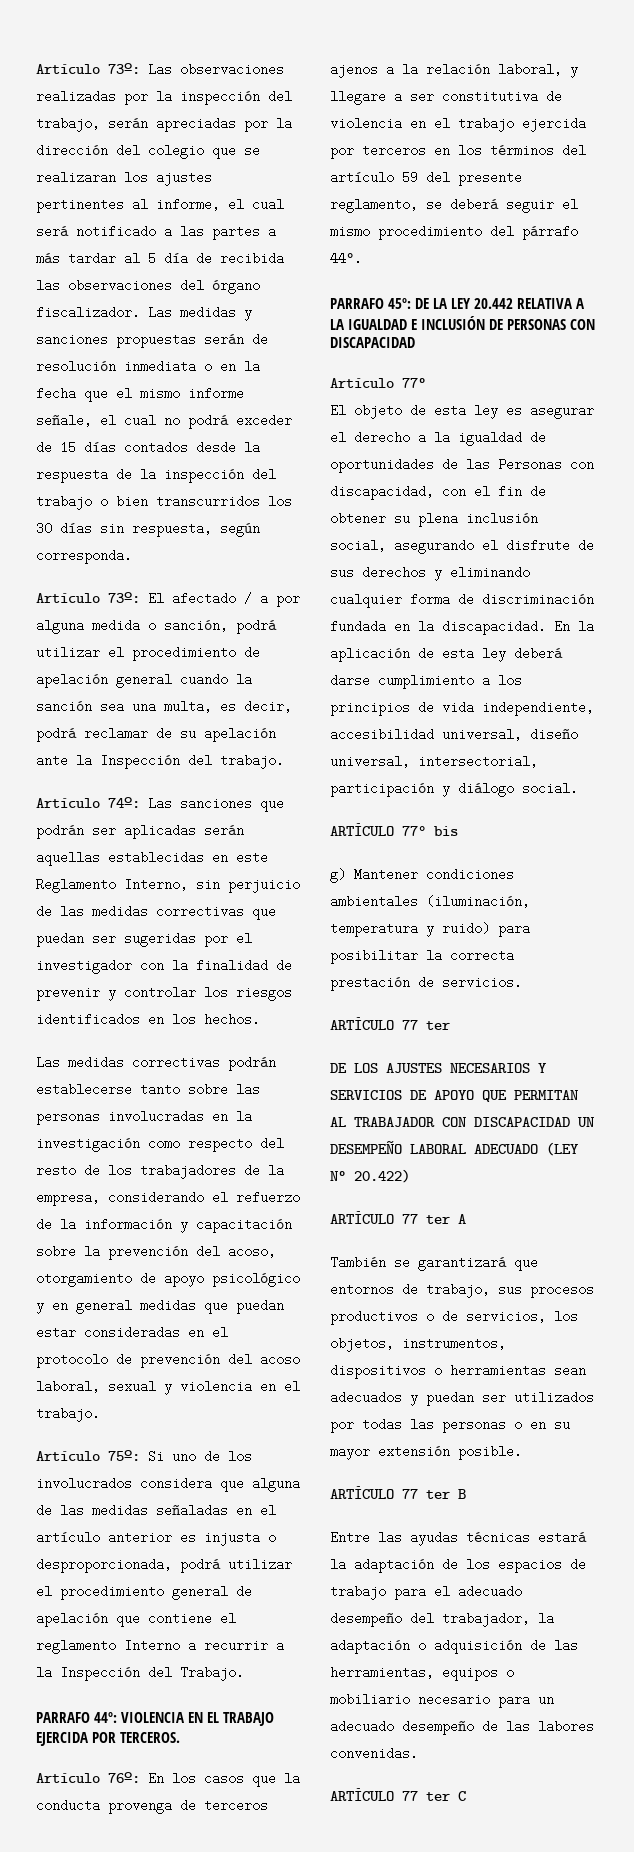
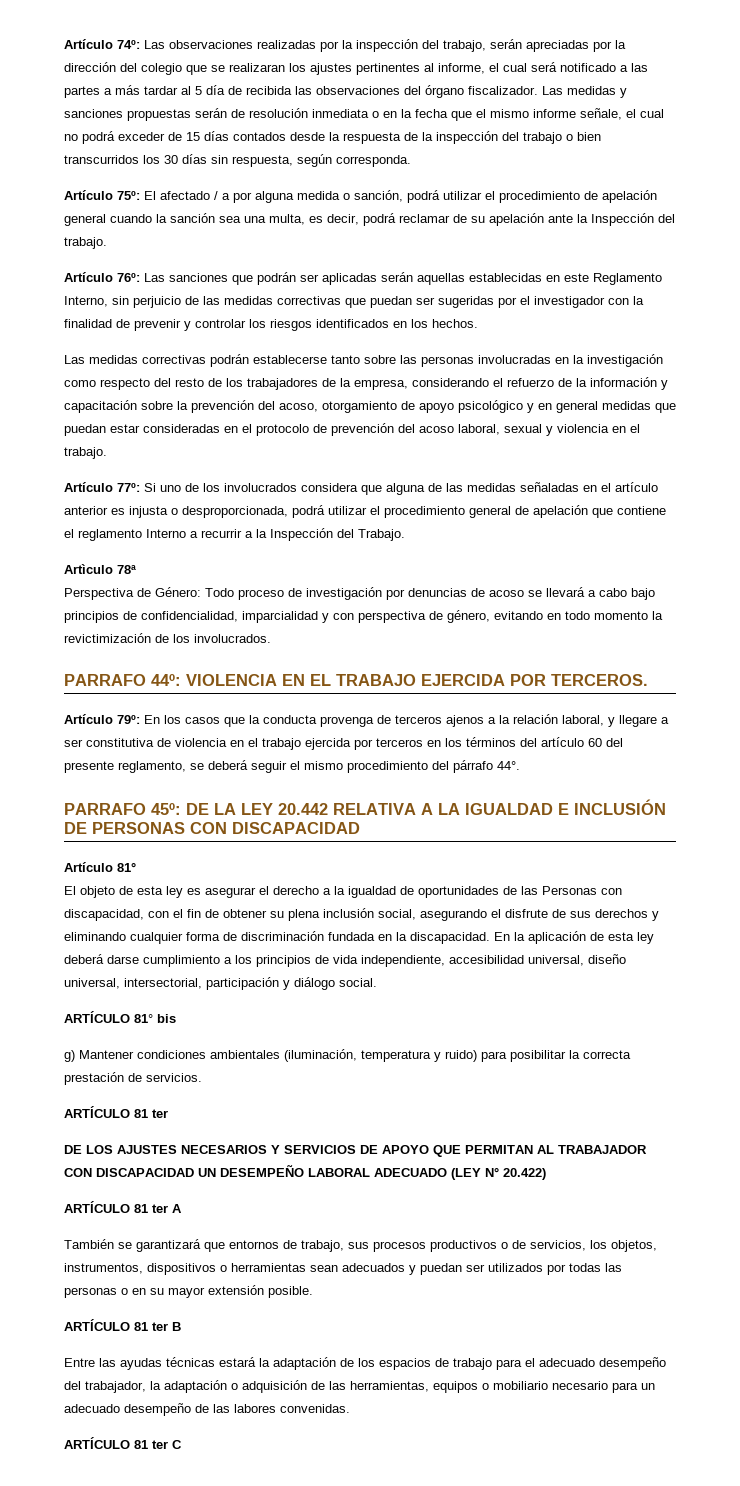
[36,63,140,74] Artículo 73º: -> [64,39,140,49] Artículo 74º:
[108,592,140,603] 73º: -> [117,191,140,200] 75º:
[108,797,140,808] 74º: -> [117,273,140,282] 76º:
[108,1450,140,1461] 75º: -> [117,483,140,492] 77º:
(244, 1673) none -> [64,564,136,574] [64,587,655,600] [64,610,663,623] [64,633,271,643] // Artìculo 78ª // Perspectiva de Género: Todo proceso de investigación por denuncias de acoso se llevará a cabo bajo principios de confidencialidad, imparcialidad y con perspectiva de género, evitando en todo momento la revictimización de los involucrados.
[108,1772,140,1783] 76º: -> [117,715,140,724] 79º:
[402,171,418,184] 59 -> [588,738,602,747] 60
[402,378,426,388] 77° -> [117,862,136,872] 81°
[402,826,426,836] 77° -> [134,1014,153,1023] 81°
[402,1020,418,1030] 77 -> [134,1109,148,1118] 81
[402,1214,418,1224] 77 -> [134,1204,148,1213] 81
[402,1489,418,1499] 77 -> [134,1322,148,1331] 81
[402,1791,418,1801] 77 -> [134,1440,148,1449] 81

